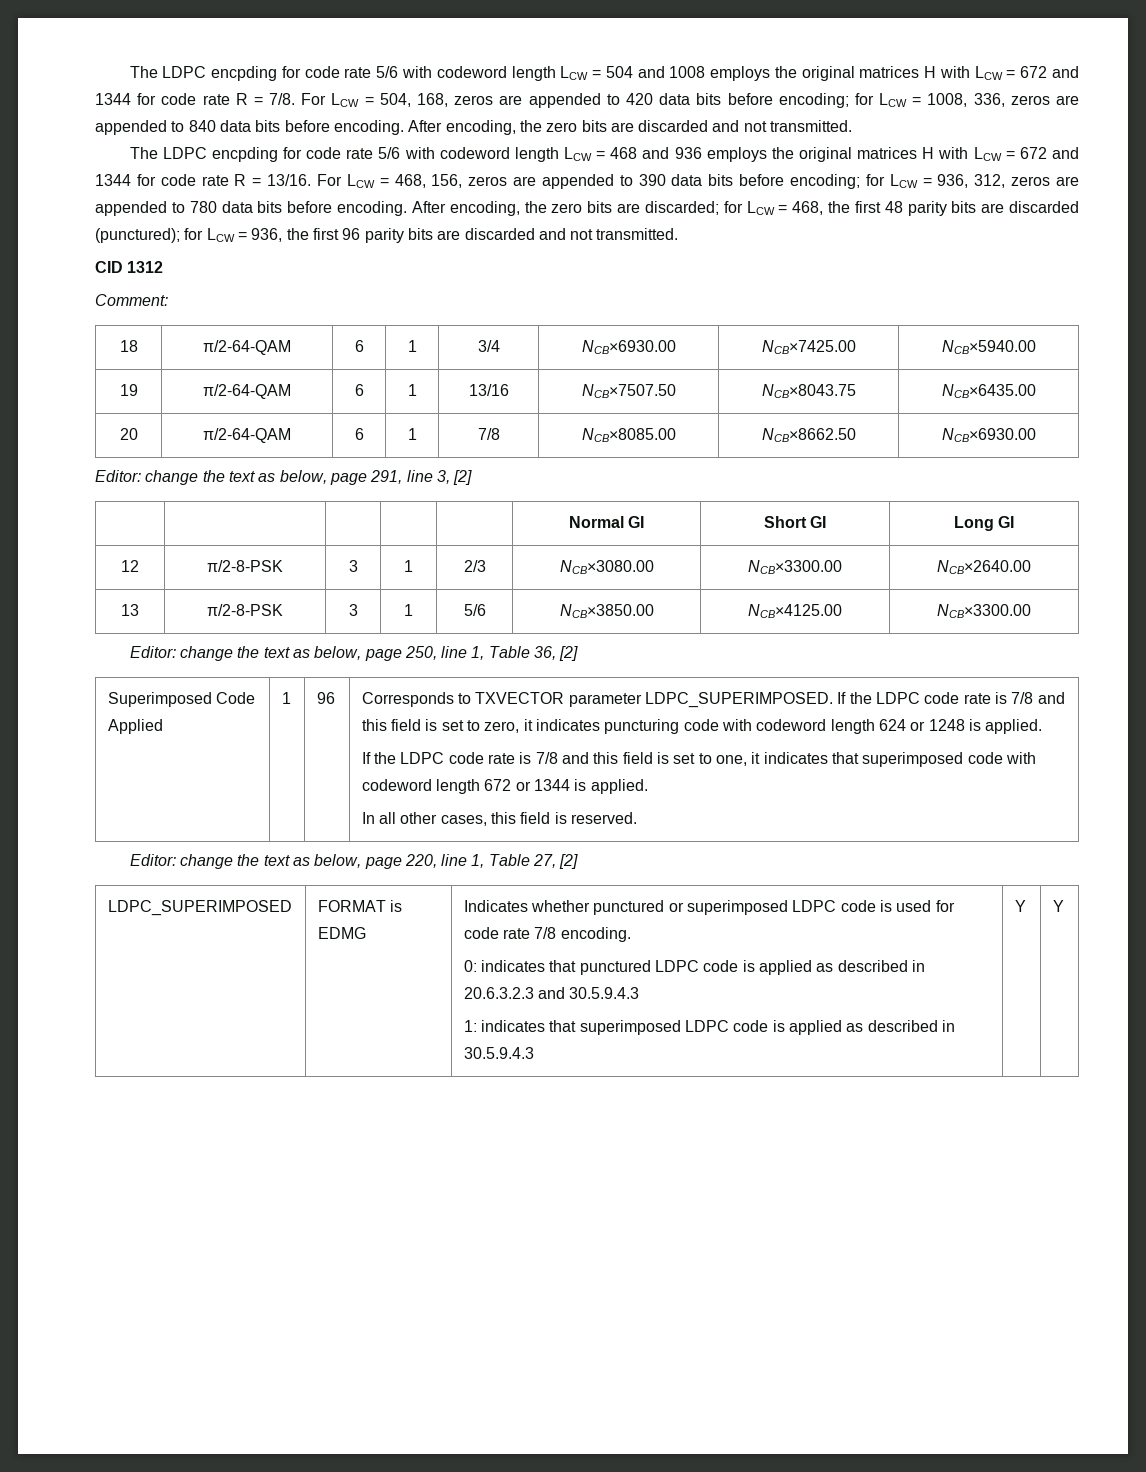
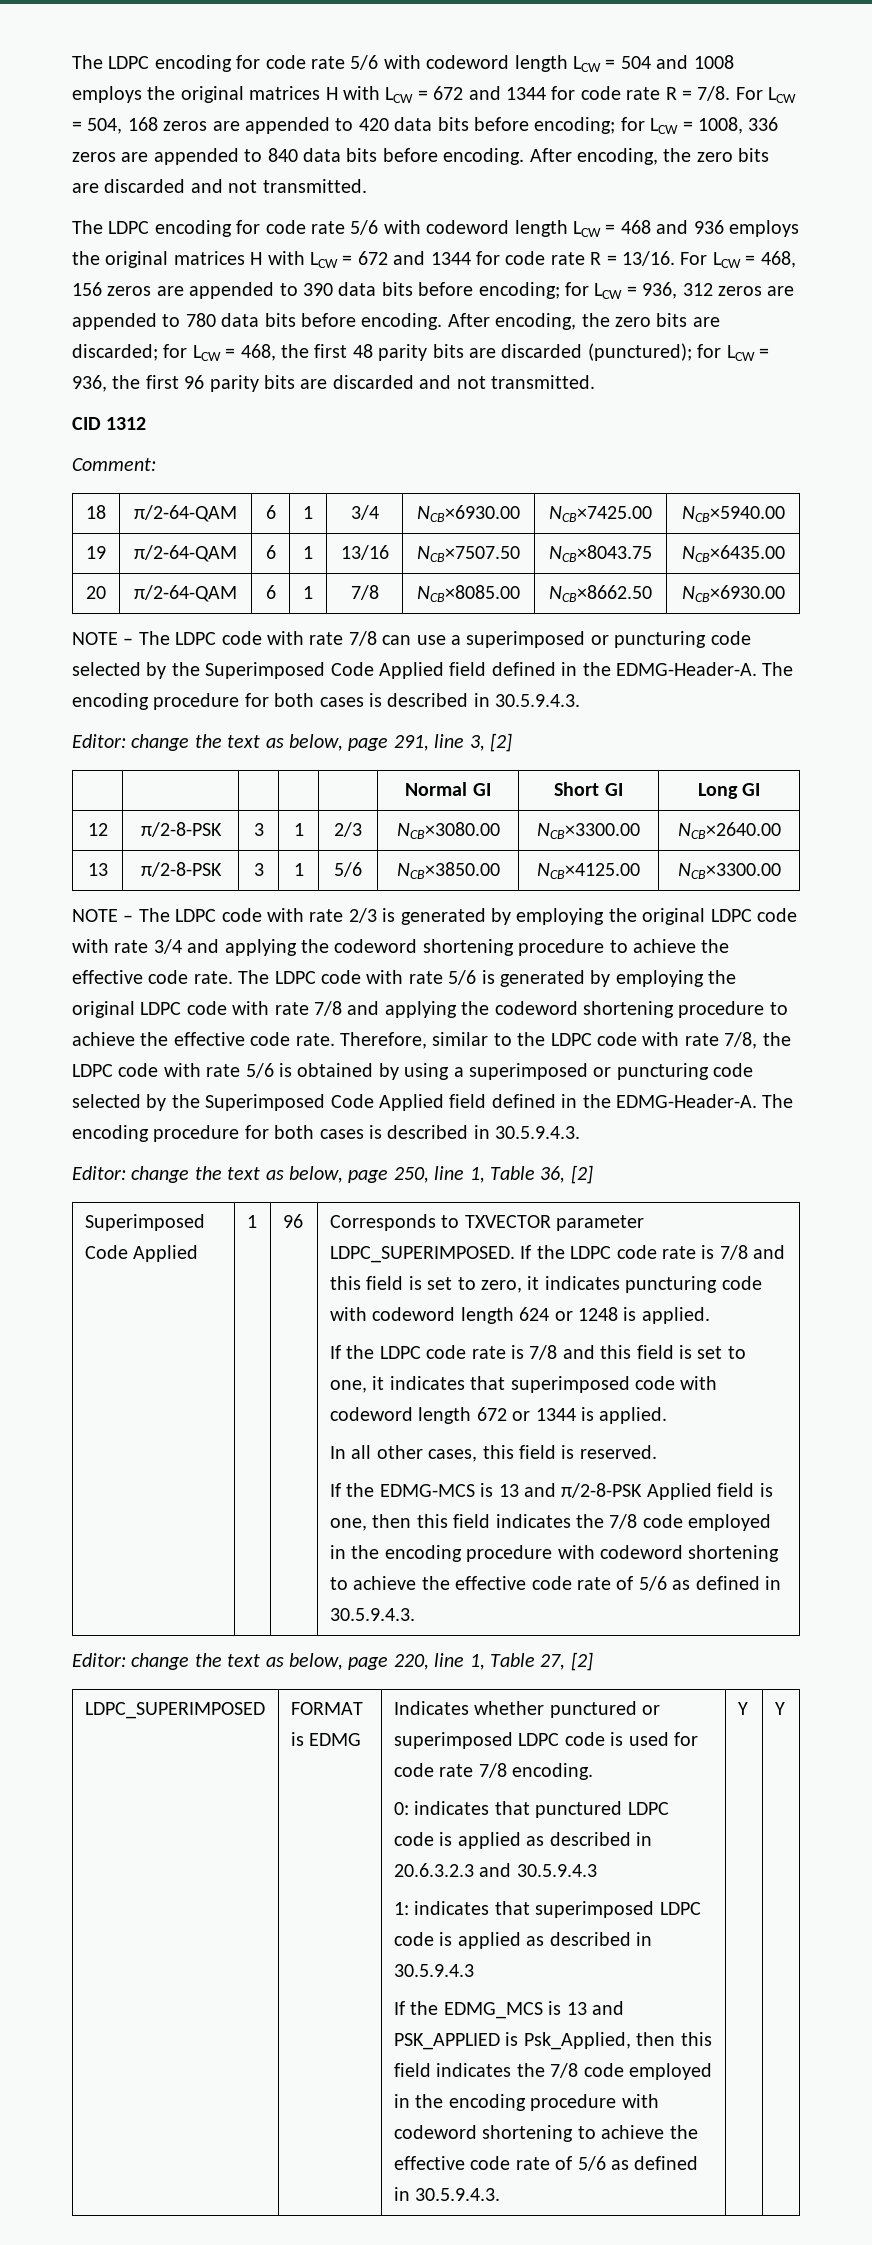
[129,66,278,81] The LDPC encpding -> [72,55,232,72] The LDPC encoding
[417,93,449,107] 168, -> [127,117,158,131] 168
[973,93,1005,107] 336, -> [748,117,779,131] 336
[211,147,278,162] encpding -> [154,220,232,237] encoding
[431,174,463,188] 156, -> [72,282,102,296] 156
[974,174,1006,188] 312, -> [682,283,713,296] 312
(1036, 435) none -> [72,631,751,648] [72,662,794,679] [72,693,581,710] // NOTE – The LDPC code with rate 7/8 can use a superimposed or puncturing code selected by the Superimposed Code Applied field defined in the EDMG-Header-A. The encoding procedure for both cases is described in 30.5.9.4.3.
(1031, 611) none -> [72,908,797,925] [72,939,730,956] [72,970,737,987] [72,1001,788,1018] [72,1032,791,1049] [72,1063,754,1080] [72,1094,794,1111] [72,1125,581,1142] // NOTE – The LDPC code with rate 2/3 is generated by employing the original LDPC code with rate 3/4 and applying the codeword shortening procedure to achieve the effective code rate. The LDPC code with rate 5/6 is generated by employing the original LDPC code with rate 7/8 and applying the codeword shortening procedure to achieve the effective code rate. Therefore, similar to the LDPC code with rate 7/8, the LDPC code with rate 5/6 is obtained by using a superimposed or puncturing code selected by the Superimposed Code Applied field defined in the EDMG-Header-A. The encoding procedure for both cases is described in 30.5.9.4.3.
(638, 818) none -> [329,1483,773,1500] [329,1514,772,1531] [329,1545,780,1562] [329,1576,781,1591] [329,1608,415,1621] // If the EDMG-MCS is 13 and π/2-8-PSK Applied field is one, then this field indicates the 7/8 code employed in the encoding procedure with codeword shortening to achieve the effective code rate of 5/6 as defined in 30.5.9.4.3.
(534, 1053) none -> [393,2001,624,2019] [393,2032,712,2050] [393,2063,712,2080] [393,2094,659,2111] [393,2125,698,2142] [393,2156,699,2171] [393,2187,501,2201] // If the EDMG_MCS is 13 and PSK_APPLIED is Psk_Applied, then this field indicates the 7/8 code employed in the encoding procedure with codeword shortening to achieve the effective code rate of 5/6 as defined in 30.5.9.4.3.

